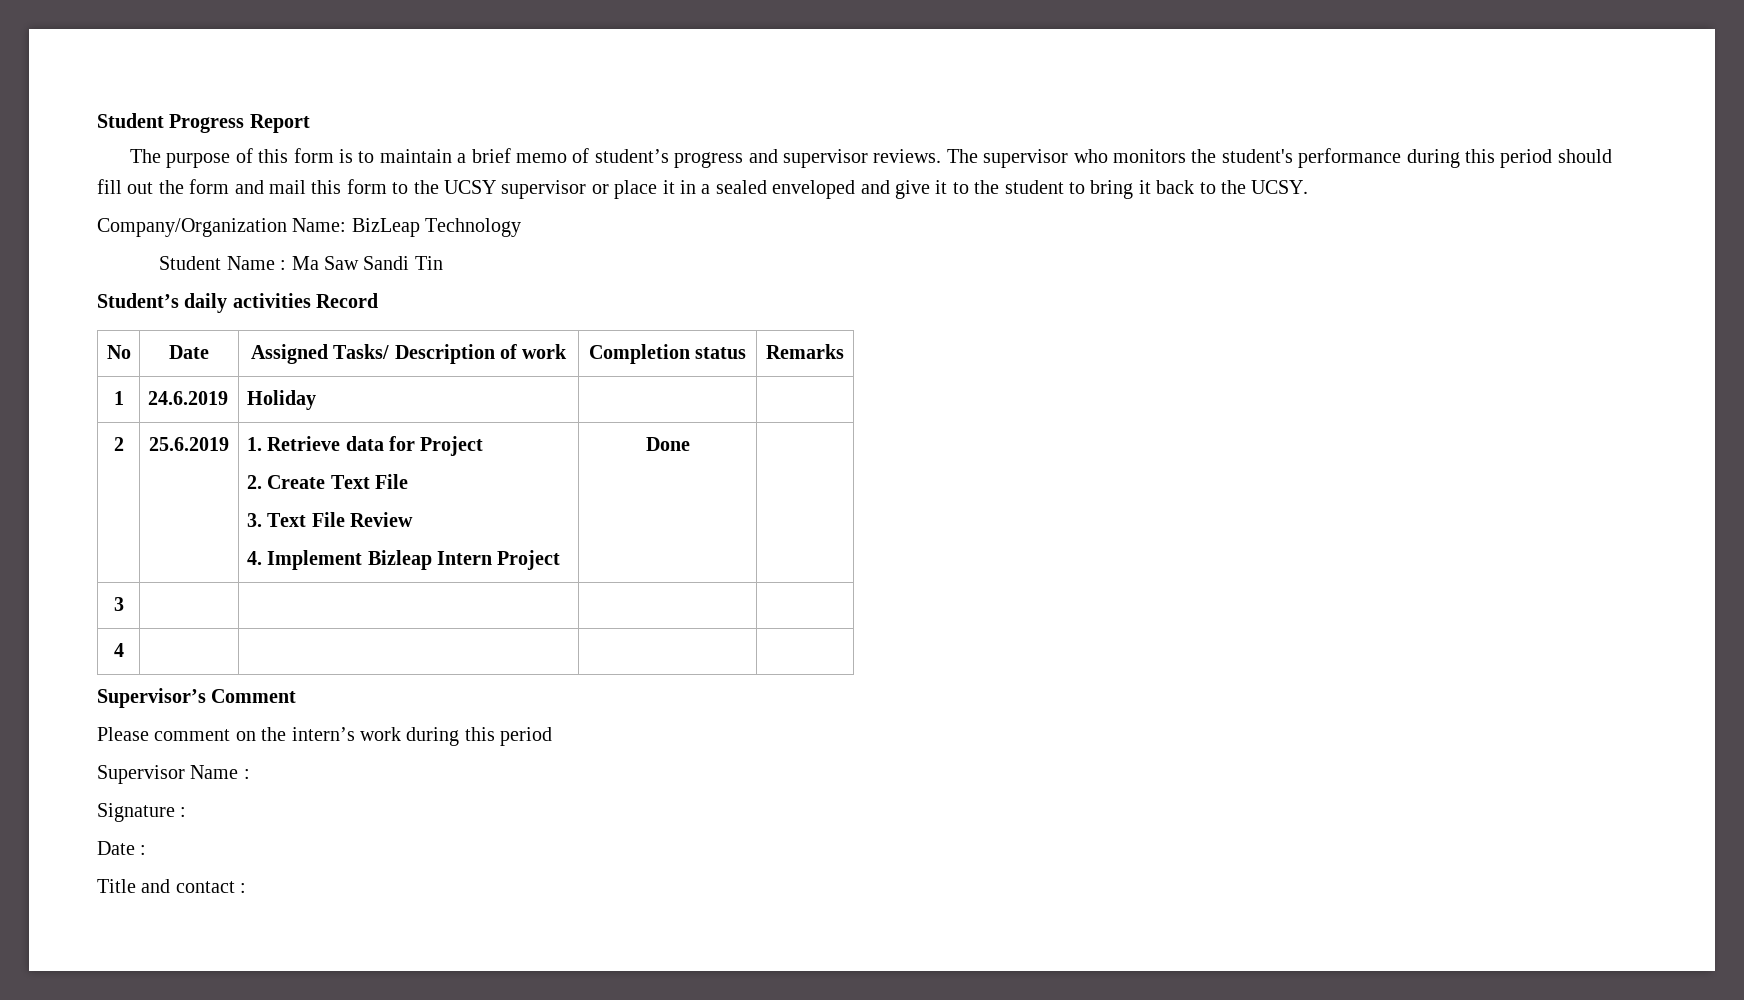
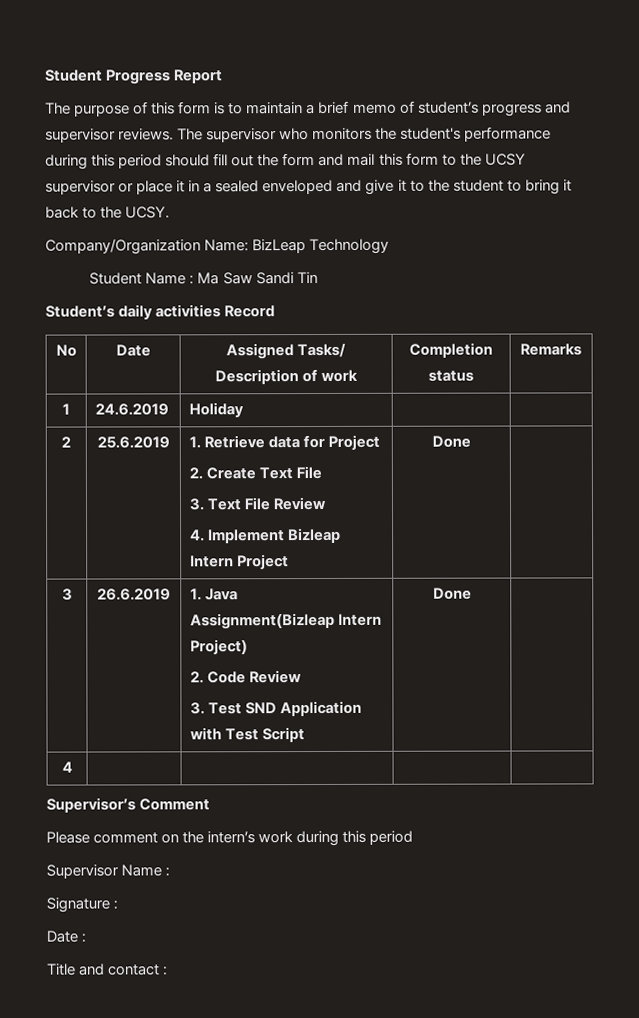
(124, 604) | | -> [97,588,171,601] [189,588,238,601] [189,612,382,630] [189,639,248,655] [189,670,302,684] [189,700,362,717] [189,727,305,743] [432,587,472,600] 26.6.2019 | 1. Java Assignment(Bizleap Intern Project) // 2. Code Review // 3. Test SND Application with Test Script | Done

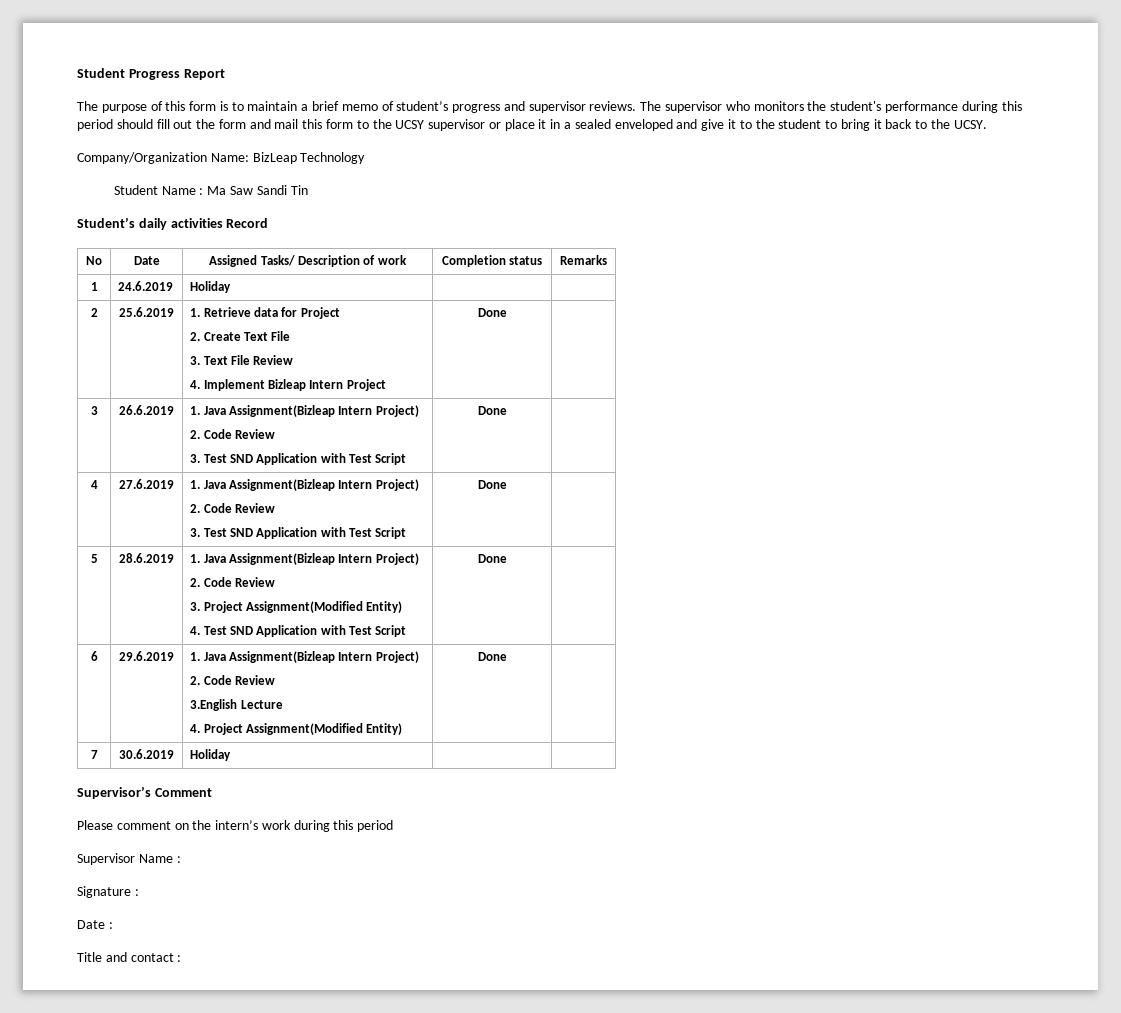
(73, 767) | -> [119,479,174,489] [190,479,419,491] [190,503,275,513] [190,527,407,539] [477,480,507,489] [90,554,98,563] [119,553,174,563] [190,553,419,565] [190,577,275,587] [190,601,403,613] [190,625,407,637] [477,554,507,563] [90,651,98,661] [119,651,174,661] [190,651,419,663] [190,675,275,685] [190,699,283,711] [190,723,403,735] [477,652,507,661] [90,750,98,759] [119,749,174,759] [190,749,232,761] 27.6.2019 | 1. Java Assignment(Bizleap Intern Project) // 2. Code Review // 3. Test SND Application with Test Script | Done | // 5 | 28.6.2019 | 1. Java Assignment(Bizleap Intern Project) // 2. Code Review // 3. Project Assignment(Modified Entity) // 4. Test SND Application with Test Script | Done | // 6 | 29.6.2019 | 1. Java Assignment(Bizleap Intern Project) // 2. Code Review // 3.English Lecture // 4. Project Assignment(Modified Entity) | Done | // 7 | 30.6.2019 | Holiday

